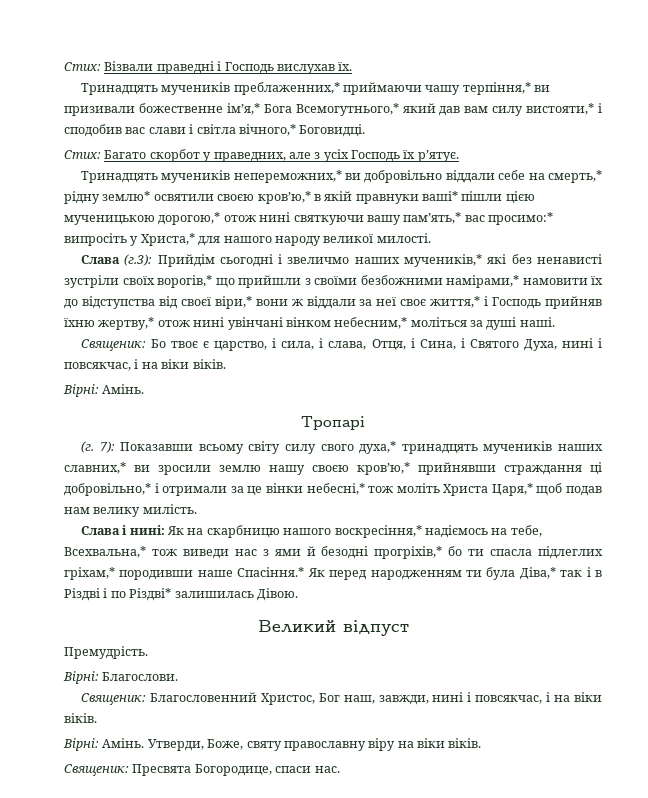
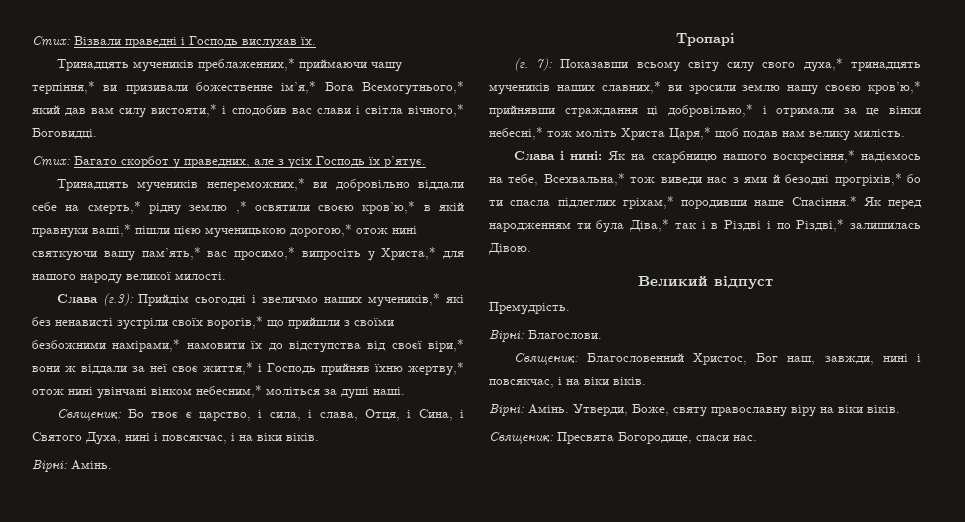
[102,191,151,201] землю* -> [189,201,247,214] землю ,*
[422,191,458,201] ваші* -> [92,224,131,237] ваші,*
[488,212,553,225] просимо:* -> [234,247,295,260] просимо,*
[129,588,172,601] Різдві* -> [796,219,845,232] Різдві,*

